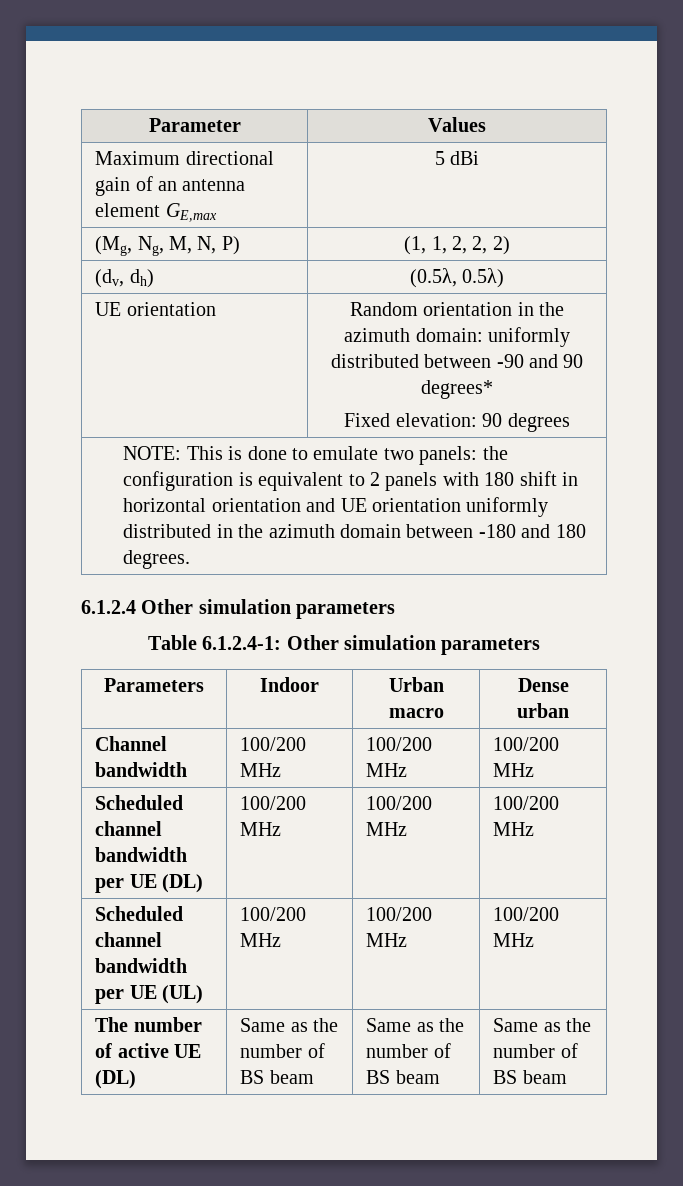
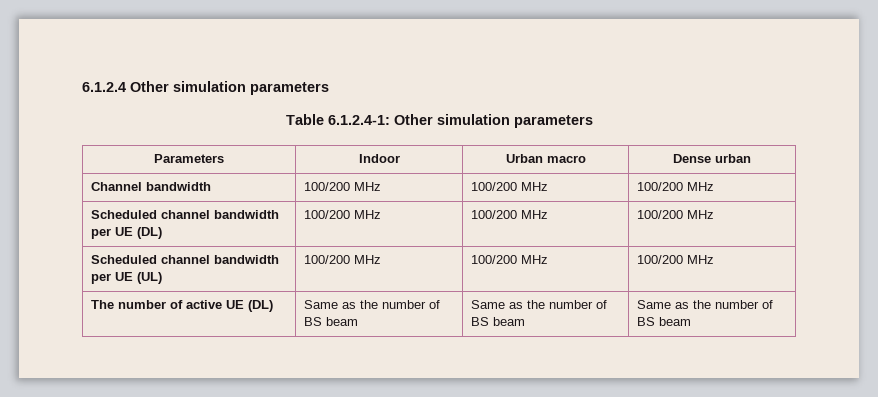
[148,118,241,132] [428,117,486,132] [95,151,274,165] [95,176,246,196] [95,203,217,222] [434,151,480,165] [95,236,240,256] [404,236,510,255] [95,269,154,288] [409,268,505,288] [95,302,216,316] [349,302,565,316] [344,327,570,347] [330,354,584,368] [421,380,493,399] [344,413,570,432] [123,446,508,465] [123,471,578,491] [123,497,549,517] [123,524,586,538] [123,550,191,569] Parameter | Values // Maximum directional gain of an antenna element GE,max | 5 dBi // (Mg, Ng, M, N, P) | (1, 1, 2, 2, 2) // (dv, dh) | (0.5λ, 0.5λ) // UE orientation | Random orientation in the azimuth domain: uniformly distributed between -90 and 90 degrees* // Fixed elevation: 90 degrees // NOTE: This is done to emulate two panels: the configuration is equivalent to 2 panels with 180 shift in horizontal orientation and UE orientation uniformly distributed in the azimuth domain between -180 and 180 degrees. // -> (82, 87) none

